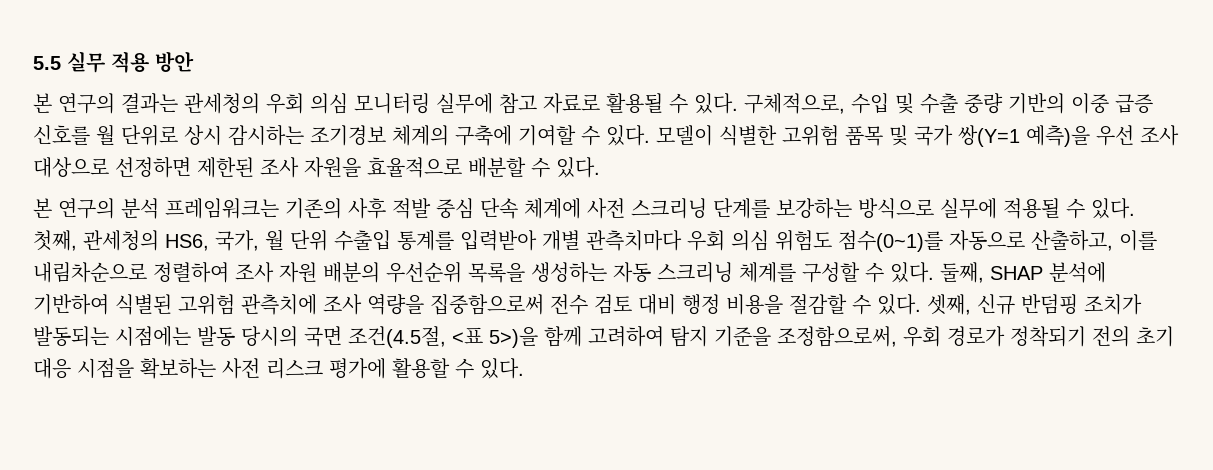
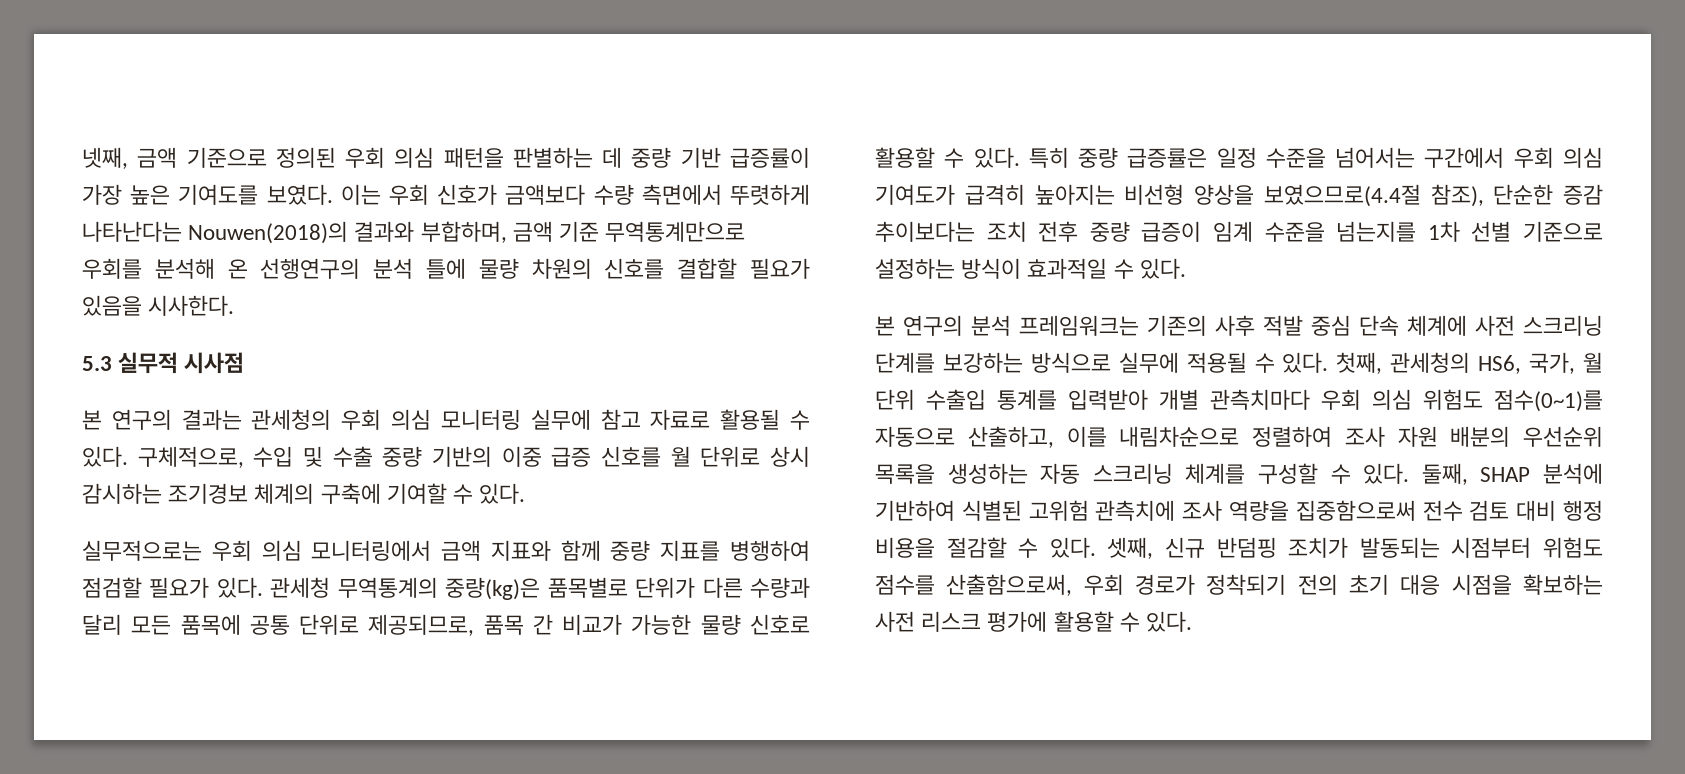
[33,51,194,73] 5.5 실무 적용 방안 -> [82,147,810,169] [82,184,810,205] [82,221,746,244] [82,258,810,279] [82,295,235,316] [82,352,245,374] 넷째, 금액 기준으로 정의된 우회 의심 패턴을 판별하는 데 중량 기반 급증률이 가장 높은 기여도를 보였다. 이는 우회 신호가 금액보다 수량 측면에서 뚜렷하게 나타난다는 Nouwen(2018)의 결과와 부합하며, 금액 기준 무역통계만으로 우회를 분석해 온 선행연구의 분석 틀에 물량 차원의 신호를 결합할 필요가 있음을 시사한다. // 5.3 실무적 시사점
[656,125,1179,147] [33,157,526,178] 모델이 식별한 고위험 품목 및 국가 쌍(Y=1 예측)을 우선 조사 대상으로 선정하면 제한된 조사 자원을 효율적으로 배분할 -> [82,540,811,561] [82,577,810,600] [82,614,810,636] [875,147,1603,168] [875,184,1603,207] [875,221,1603,242] [875,258,1108,279] // 실무적으로는 우회 의심 모니터링에서 금액 지표와 함께 중량 지표를 병행하여 점검할 필요가 있다. 관세청 무역통계의 중량(kg)은 품목별로 단위가 다른 수량과 달리 모든 품목에 공통 단위로 제공되므로, 품목 간 비교가 가능한 물량 신호로 활용할 수 있다. 특히 중량 급증률은 일정 수준을 넘어서는 구간에서 우회 의심 기여도가 급격히 높아지는 비선형 양상을 보였으므로(4.4절 참조), 단순한 증감 추이보다는 조치 전후 중량 급증이 임계 수준을 넘는지를 1차 선별 기준으로 설정하는 방식이 효과적일
[115,326,897,348] 시점에는 발동 당시의 국면 조건(4.5절, <표 5>)을 함께 고려하여 탐지 기준을 조정함으로써, -> [1451,537,1603,558] [875,574,1073,596] 시점부터 위험도 점수를 산출함으로써,

